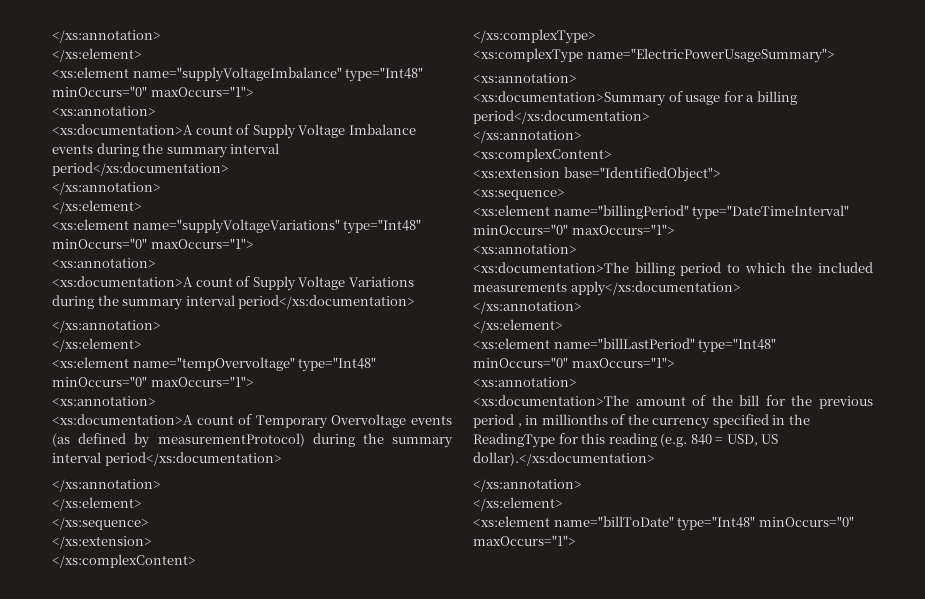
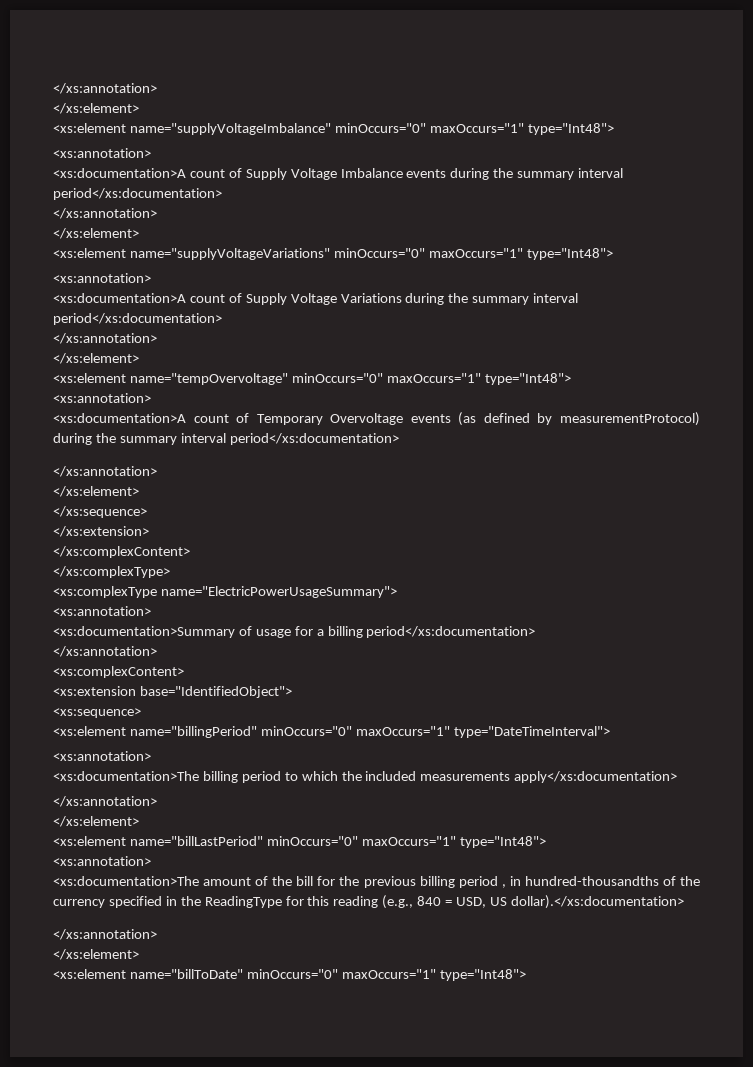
[345,67,424,82] [52,86,254,97] type="Int48" minOccurs="0" maxOccurs="1"> -> [334,123,614,135] minOccurs="0" maxOccurs="1" type="Int48">
[343,219,422,234] [52,238,254,249] type="Int48" minOccurs="0" maxOccurs="1"> -> [333,248,613,260] minOccurs="0" maxOccurs="1" type="Int48">
[298,357,377,372] [52,376,254,387] type="Int48" minOccurs="0" maxOccurs="1"> -> [291,373,571,385] minOccurs="0" maxOccurs="1" type="Int48">
[692,205,850,220] [473,224,675,235] type="DateTimeInterval" minOccurs="0" maxOccurs="1"> -> [260,726,610,738] minOccurs="0" maxOccurs="1" type="DateTimeInterval">
[698,338,777,353] [473,357,675,368] type="Int48" minOccurs="0" maxOccurs="1"> -> [266,836,546,848] minOccurs="0" maxOccurs="1" type="Int48">
(873, 402) none -> [419,876,455,888] billing
[541,414,608,425] millionths -> [524,876,659,886] hundred-thousandths
[660,433,688,447] (e.g. -> [382,895,414,909] (e.g.,
[677,516,854,531] [473,535,576,546] type="Int48" minOccurs="0" maxOccurs="1"> -> [246,969,526,981] minOccurs="0" maxOccurs="1" type="Int48">

